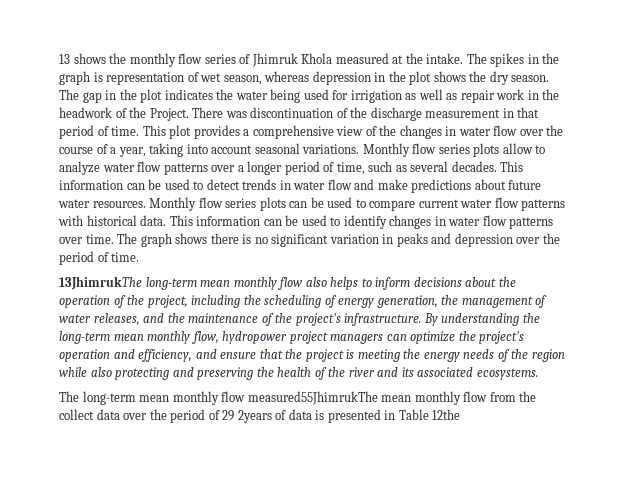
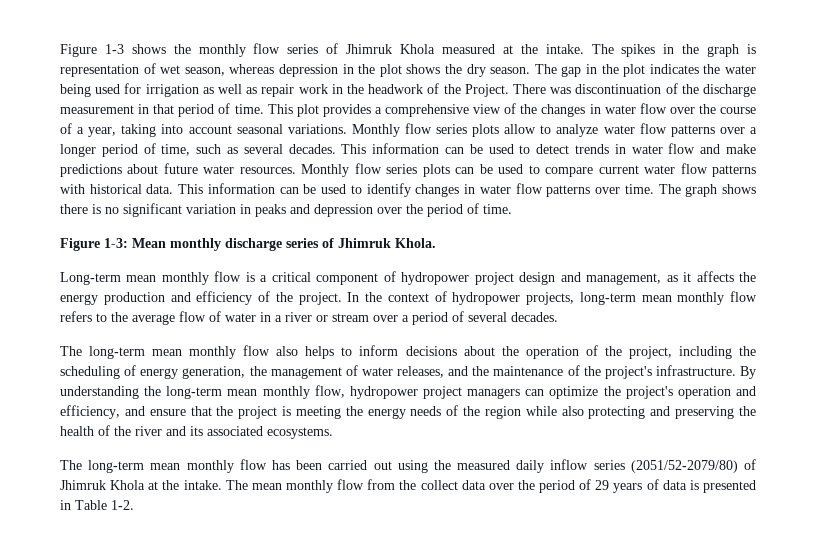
[59,54,70,64] 13 -> [60,44,124,57] Figure 1-3
[59,276,142,290] 13JhimrukThe -> [60,238,436,251] [60,271,757,285] [60,291,757,305] [60,311,558,325] [60,346,82,356] Figure 1-3: Mean monthly discharge series of Jhimruk Khola. // Long-term mean monthly flow is a critical component of hydropower project design and management, as it affects the energy production and efficiency of the project. In the context of hydropower projects, long-term mean monthly flow refers to the average flow of water in a river or stream over a period of several decades. // The
[247,391,378,405] measured55JhimrukThe -> [271,459,756,473] [60,480,248,490] has been carried out using the measured daily inflow series (2051/52-2079/80) of Jhimruk Khola at the intake. The
[237,410,272,423] 2years -> [613,483,643,493] years
[432,409,461,420] 12the -> [111,500,134,510] 1-2.

